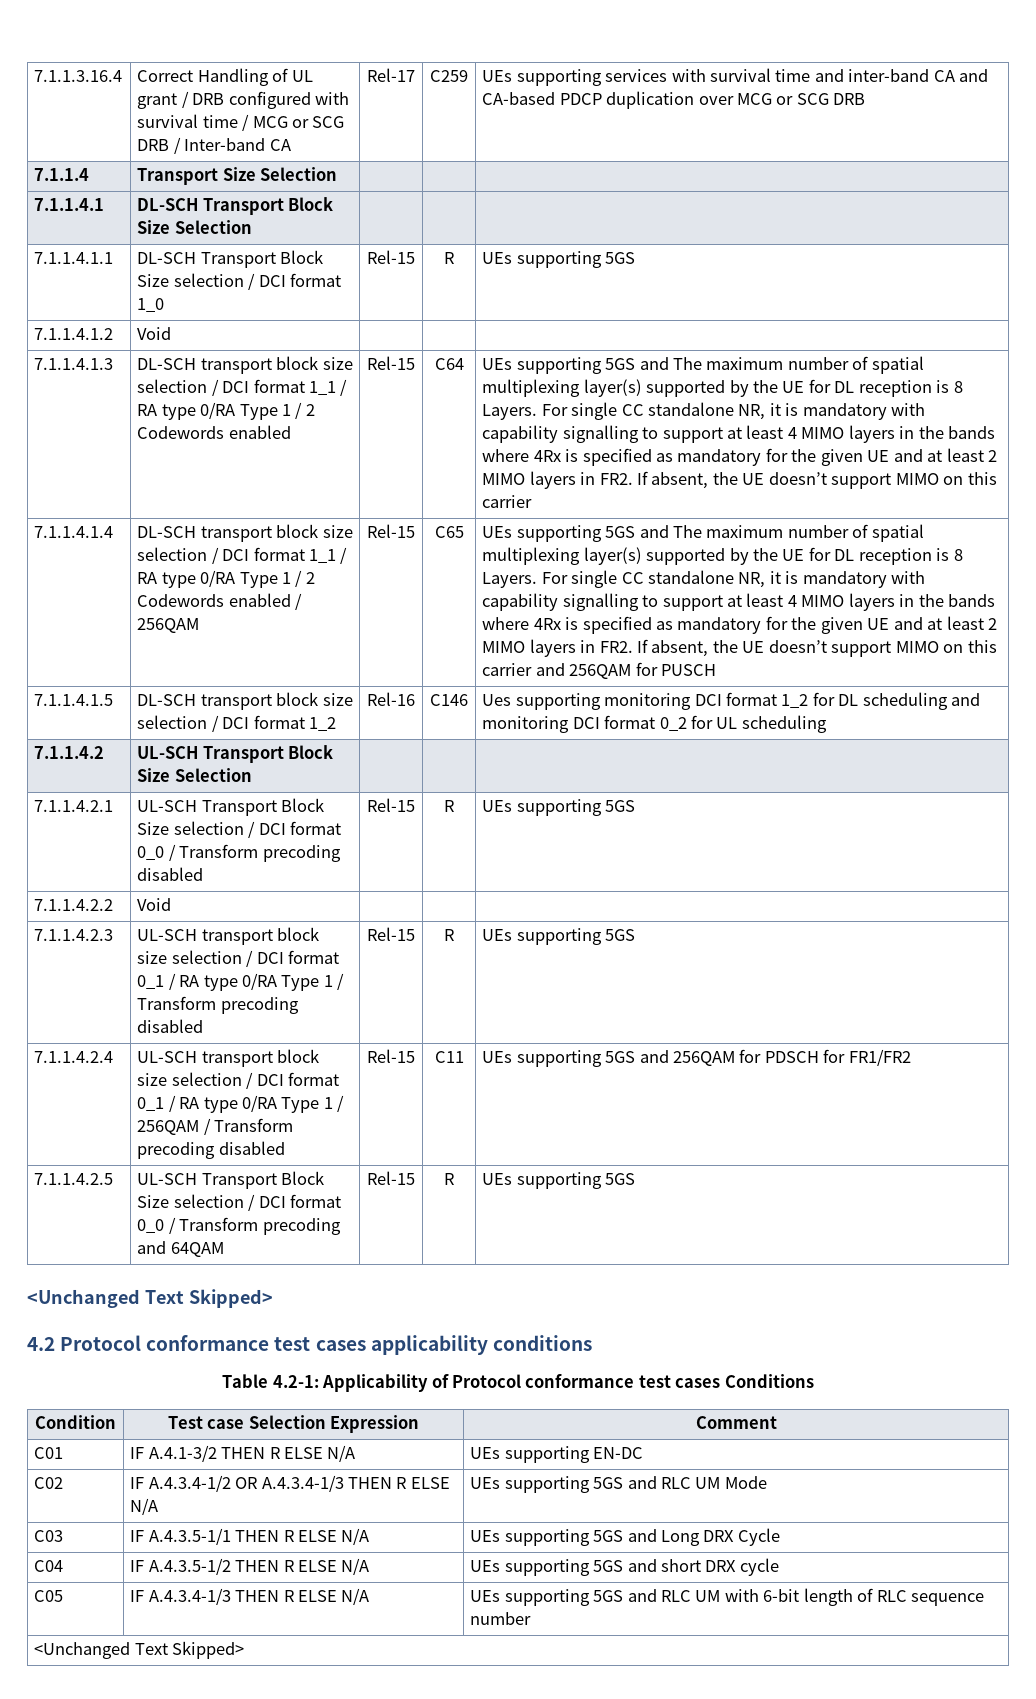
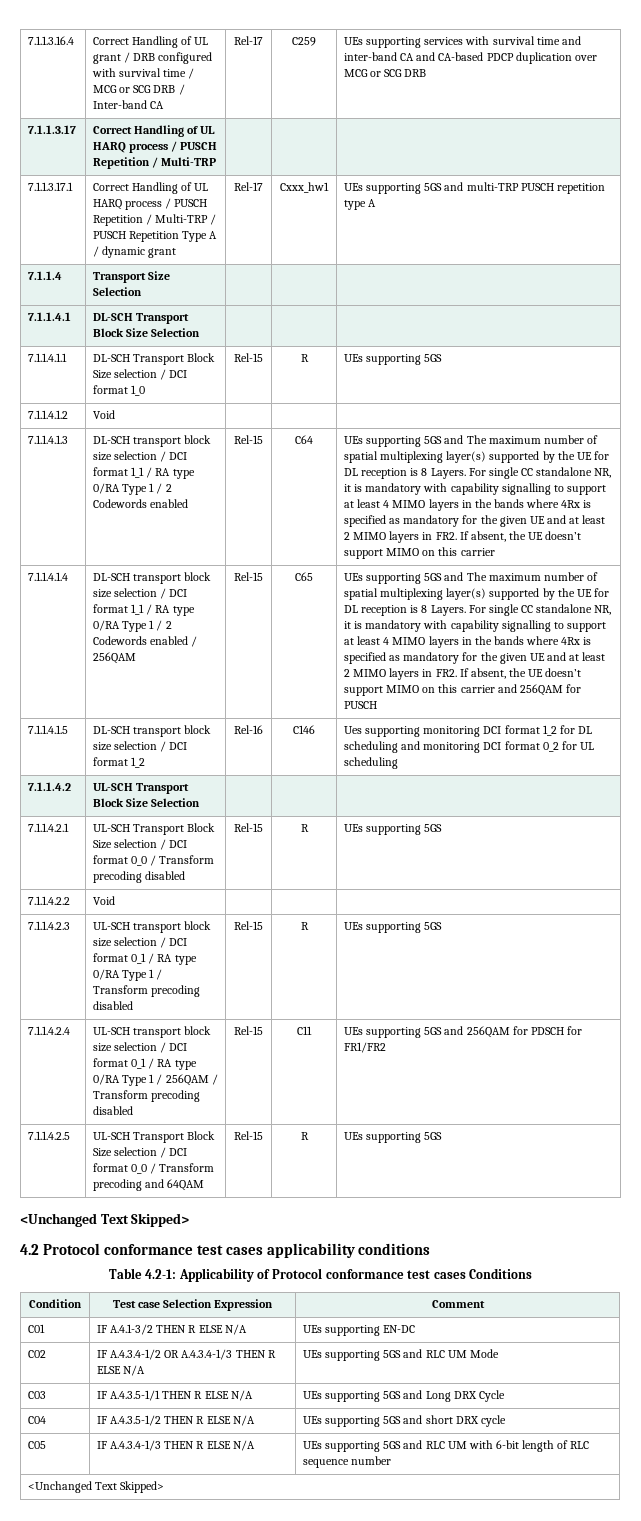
(866, 99) none -> [28,125,77,134] [93,125,216,137] [93,141,218,153] [93,157,217,169] [28,182,74,191] [93,182,209,194] [93,198,208,210] [93,214,217,226] [93,231,218,242] [93,246,177,258] [234,182,263,191] [280,182,329,193] [344,182,605,194] [344,199,377,210] // 7.1.1.3.17 | Correct Handling of UL HARQ process / PUSCH Repetition / Multi-TRP | | | // 7.1.1.3.17.1 | Correct Handling of UL HARQ process / PUSCH Repetition / Multi-TRP / PUSCH Repetition Type A / dynamic grant | Rel-17 | Cxxx_hw1 | UEs supporting 5GS and multi-TRP PUSCH repetition type A

